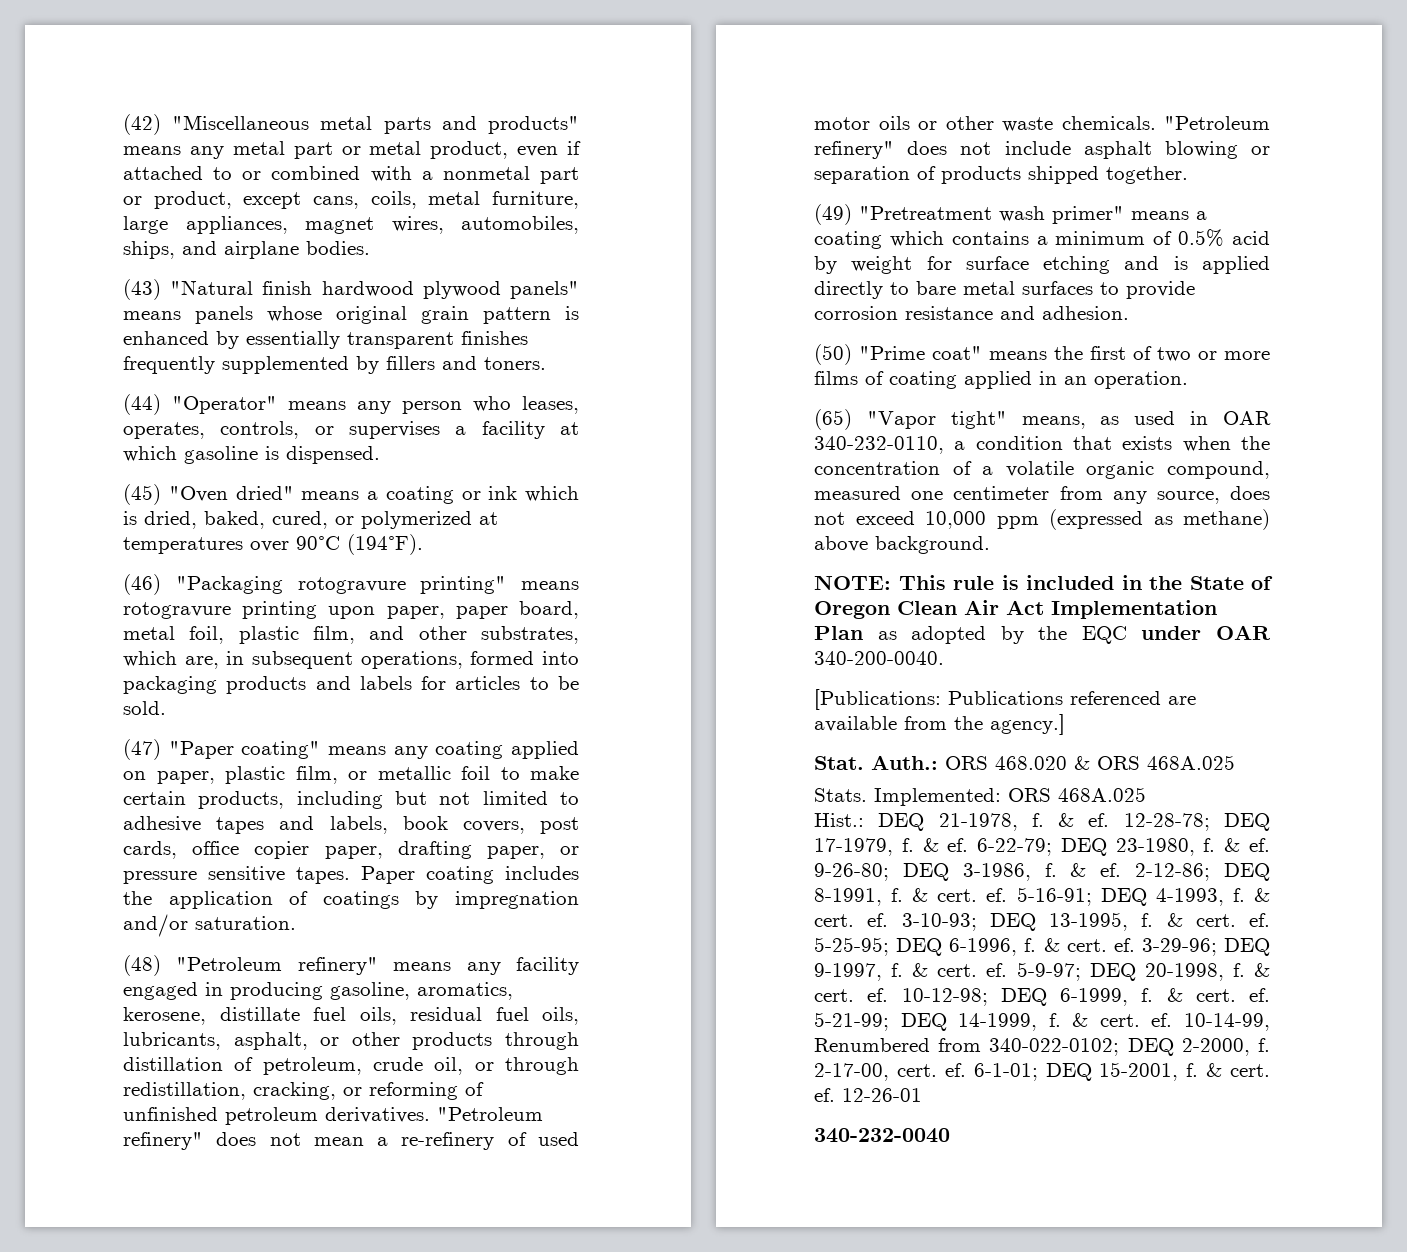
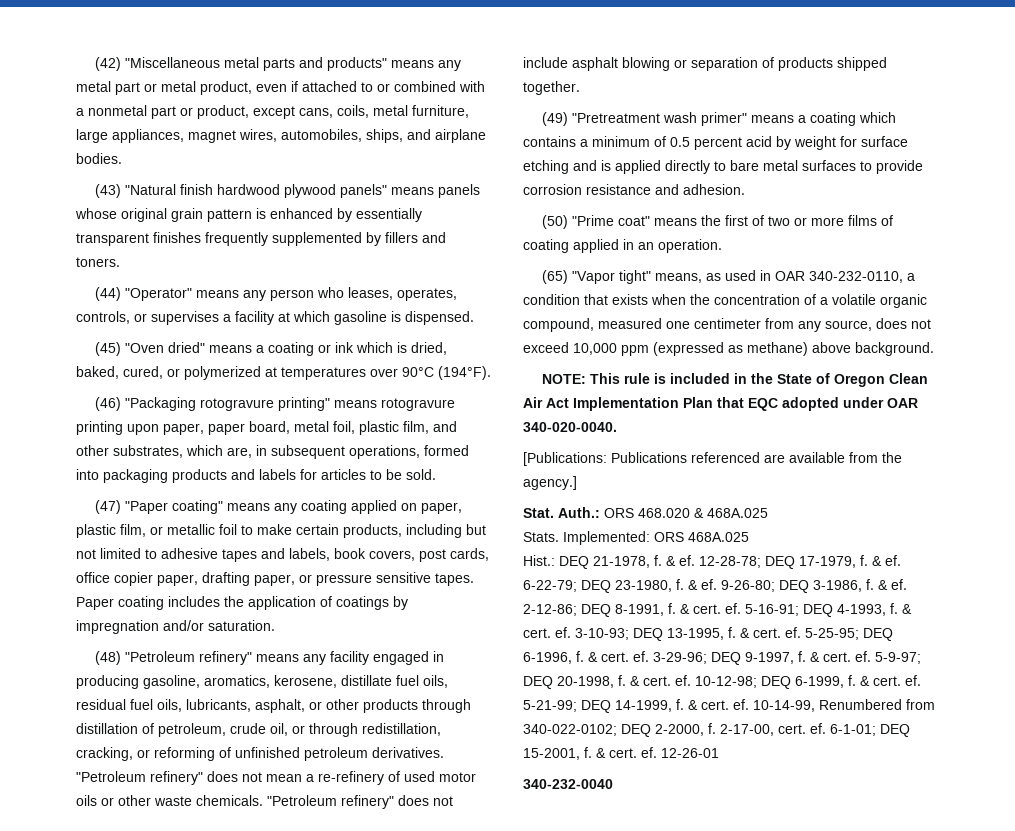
[1178,229,1225,247] 0.5% -> [670,137,742,150] 0.5 percent
[877,626,1127,644] as adopted by the EQC -> [717,397,839,411] that EQC adopted
[814,651,944,665] 340-200-0040. -> [523,422,617,432] 340-020-0040.
[1097,756,1140,770] ORS -> (704, 513) none

